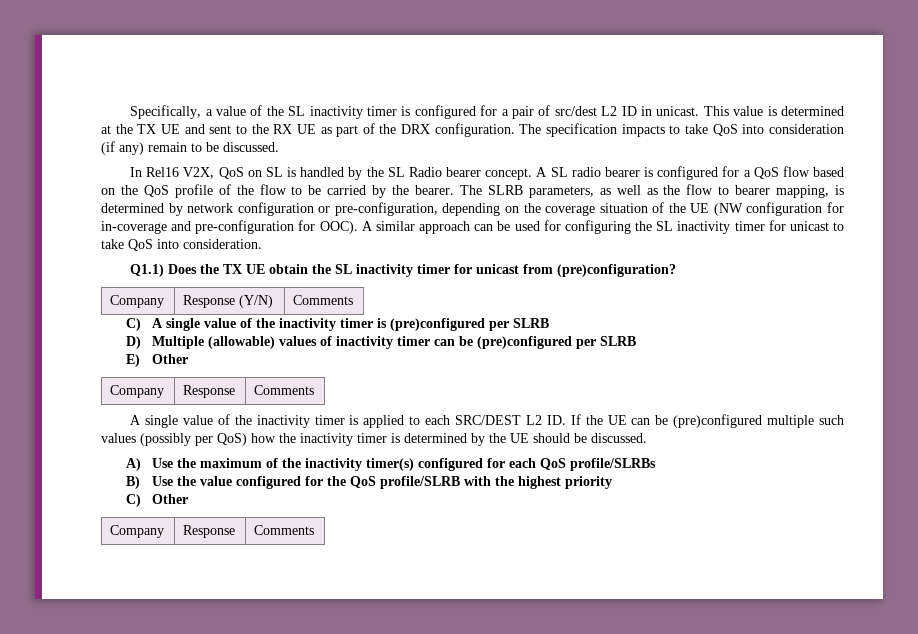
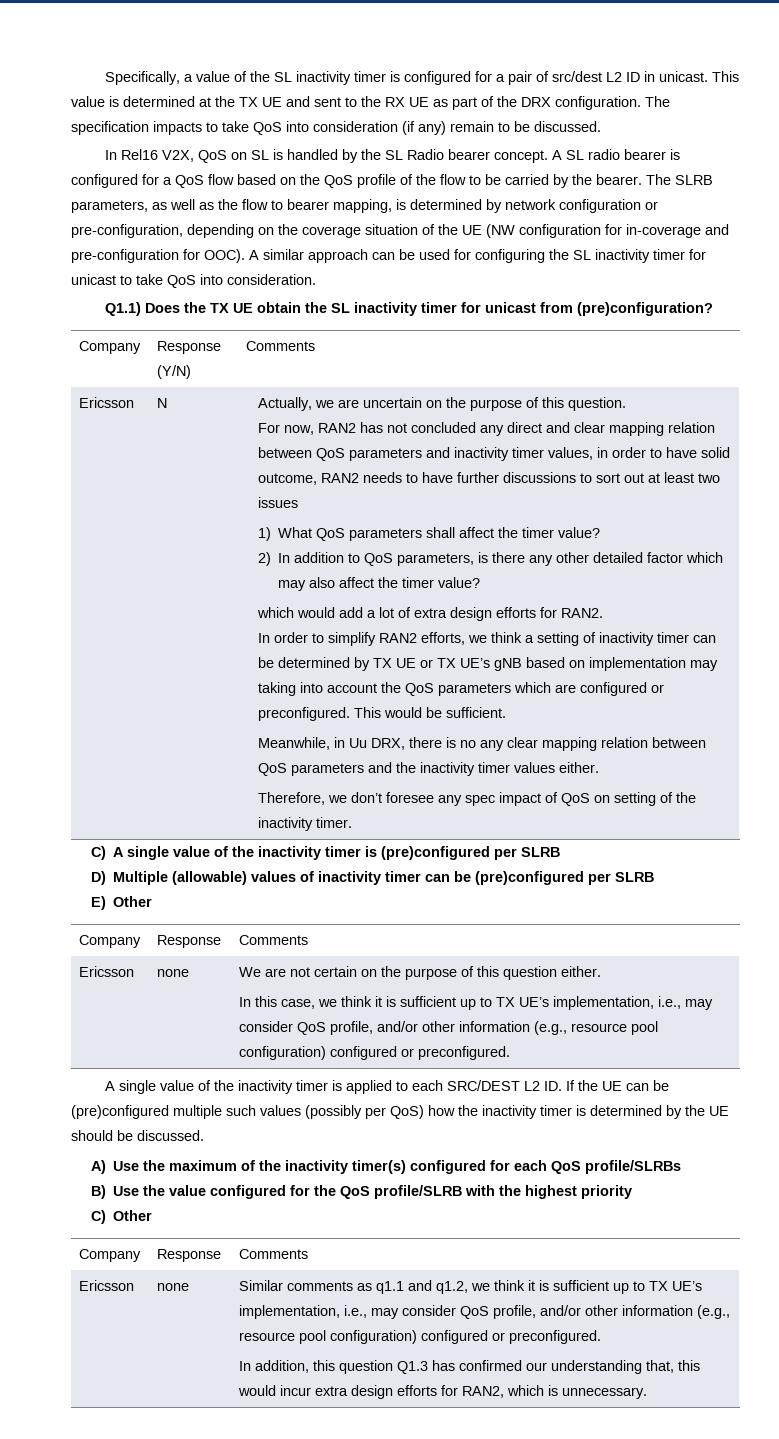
(354, 300) none -> [79,397,135,408] [157,398,168,408] [257,397,626,411] [257,422,715,436] [257,447,730,461] [257,472,720,485] [257,497,298,508] [257,527,601,541] [257,552,724,566] [278,577,481,591] [256,607,603,621] [257,632,716,646] [257,657,718,671] [257,682,664,696] [257,707,506,721] [257,737,706,751] [257,762,599,776] [257,792,696,806] [257,817,352,831] // Ericsson | N | Actually, we are uncertain on the purpose of this question. // For now, RAN2 has not concluded any direct and clear mapping relation between QoS parameters and inactivity timer values, in order to have solid outcome, RAN2 needs to have further discussions to sort out at least two issues // 1) What QoS parameters shall affect the timer value? // 2) In addition to QoS parameters, is there any other detailed factor which may also affect the timer value? // which would add a lot of extra design efforts for RAN2. // In order to simplify RAN2 efforts, we think a setting of inactivity timer can be determined by TX UE or TX UE’s gNB based on implementation may taking into account the QoS parameters which are configured or preconfigured. This would be sufficient. // Meanwhile, in Uu DRX, there is no any clear mapping relation between QoS parameters and the inactivity timer values either. // Therefore, we don’t foresee any spec impact of QoS on setting of the inactivity timer.
(315, 390) none -> [79,966,135,977] [157,969,190,977] [239,966,602,980] [239,996,714,1010] [239,1021,659,1035] [239,1046,511,1060] // Ericsson | none | We are not certain on the purpose of this question either. // In this case, we think it is sufficient up to TX UE’s implementation, i.e., may consider QoS profile, and/or other information (e.g., resource pool configuration) configured or preconfigured.
(315, 530) none -> [79,1280,135,1291] [157,1283,190,1291] [239,1280,703,1294] [239,1305,731,1319] [239,1330,602,1344] [239,1360,701,1374] [238,1385,648,1399] // Ericsson | none | Similar comments as q1.1 and q1.2, we think it is sufficient up to TX UE’s implementation, i.e., may consider QoS profile, and/or other information (e.g., resource pool configuration) configured or preconfigured. // In addition, this question Q1.3 has confirmed our understanding that, this would incur extra design efforts for RAN2, which is unnecessary.

